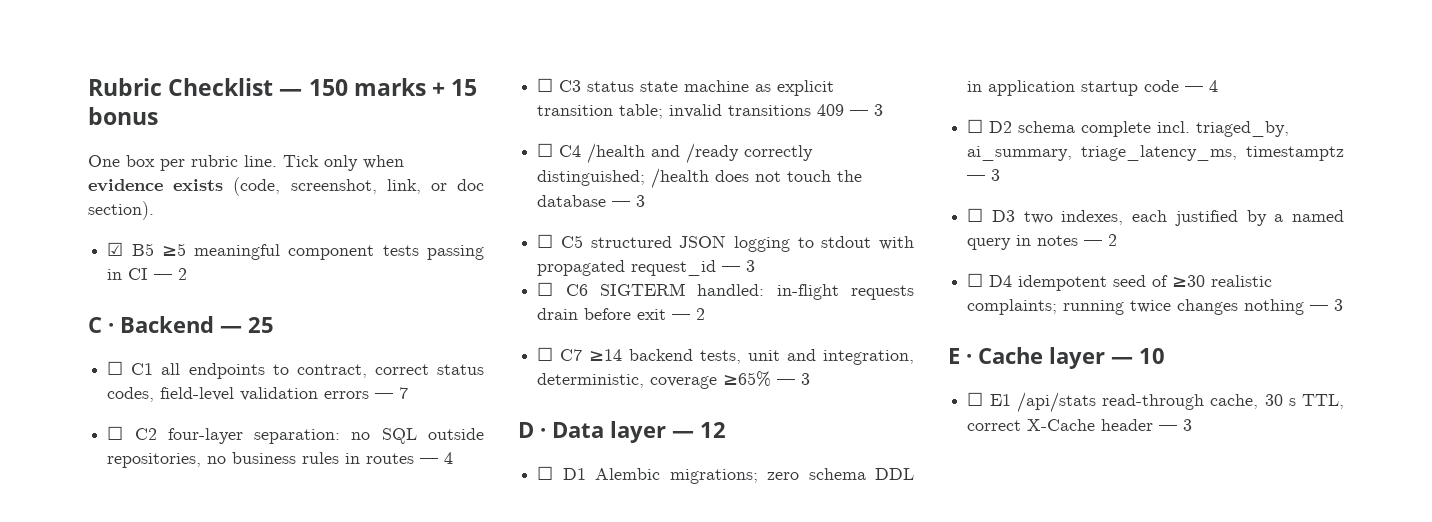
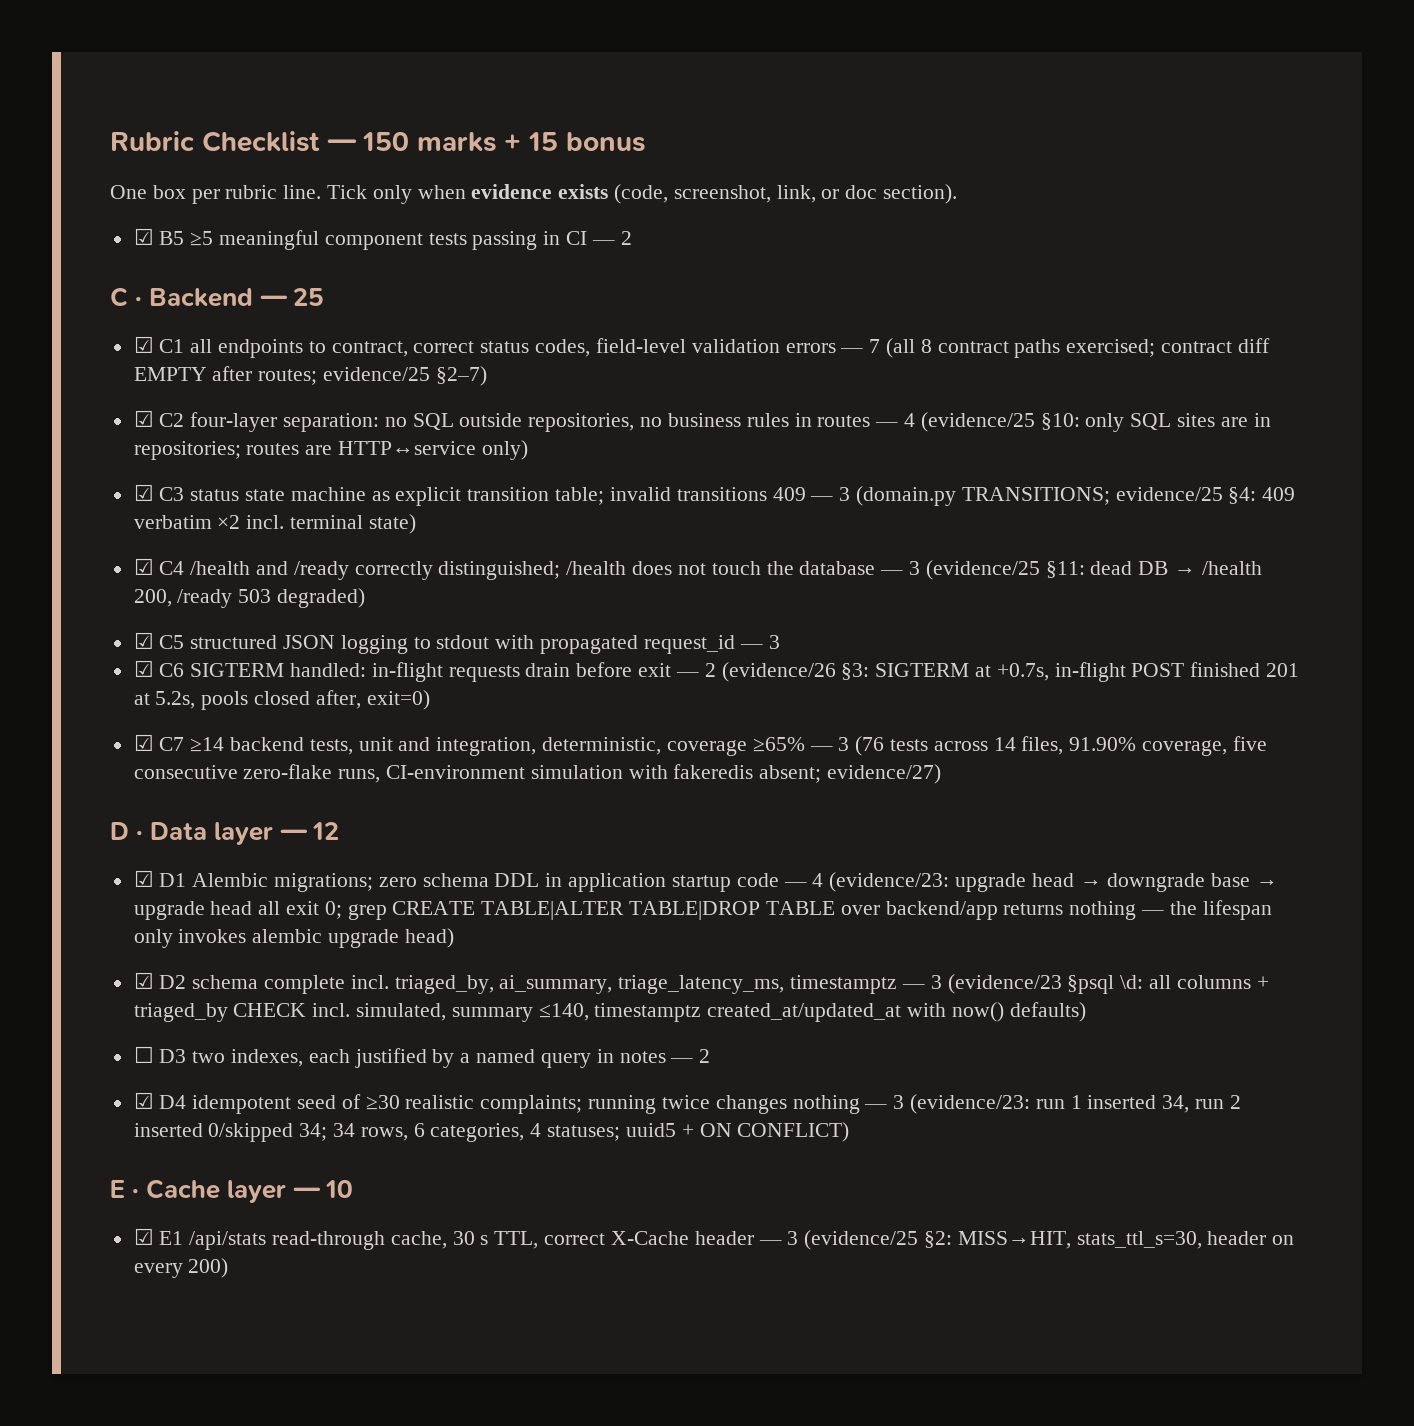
[107,361,124,375] ☐ -> [133,336,154,353] ☑
[107,426,124,440] // ☐ -> [885,338,1270,358] [133,366,487,386] [133,410,154,427] (all 8 contract paths exercised; contract diff EMPTY after routes; evidence/25 §2–7) // ☑
[537,78,554,92] // ☐ -> [920,412,1271,432] [133,440,528,460] [133,484,154,501] (evidence/25 §10: only SQL sites are in repositories; routes are HTTP↔service only) // ☑
[537,143,554,157] // ☐ -> [855,486,1296,506] [133,514,416,534] [133,558,154,575] (domain.py TRANSITIONS; evidence/25 §4: 409 verbatim ×2 incl. terminal state) // ☑
[537,234,554,248] // ☐ -> [925,560,1262,580] [133,588,366,608] [133,632,154,649] (evidence/25 §11: dead DB → /health 200, /ready 503 degraded) // ☑
[537,282,554,296] ☐ -> [133,660,154,677] ☑
[537,347,554,361] // ☐ -> [721,662,1299,682] [133,690,430,710] [133,734,154,751] (evidence/26 §3: SIGTERM at +0.7s, in-flight POST finished 201 at 5.2s, pools closed after, exit=0) // ☑
(811, 379) none -> [855,736,1267,756] [133,764,942,784] (76 tests across 14 files, 91.90% coverage, five consecutive zero-flake runs, CI-environment simulation with fakeredis absent; evidence/27)
[537,466,554,480] ☐ -> [133,870,154,887] ☑
[967,119,984,133] // ☐ -> [829,872,1278,892] [133,900,1272,920] [133,928,454,948] [133,972,154,989] (evidence/23: upgrade head → downgrade base → upgrade head all exit 0; grep CREATE TABLE|ALTER TABLE|DROP TABLE over backend/app returns nothing — the lifespan only invokes alembic upgrade head) // ☑
(1001, 175) none -> [947,974,1269,994] [133,1002,1086,1022] (evidence/23 §psql \d: all columns + triaged_by CHECK incl. simulated, summary ≤140, timestamptz created_at/updated_at with now() defaults)
[967,273,984,287] ☐ -> [133,1092,154,1109] ☑
(1344, 305) none -> [909,1094,1241,1114] [133,1122,850,1142] (evidence/23: run 1 inserted 34, run 2 inserted 0/skipped 34; 34 rows, 6 categories, 4 statuses; uuid5 + ON CONFLICT)
[967,392,984,406] ☐ -> [133,1228,154,1245] ☑
(1193, 425) none -> [804,1230,1295,1250] [133,1258,229,1278] (evidence/25 §2: MISS→HIT, stats_ttl_s=30, header on every 200)

